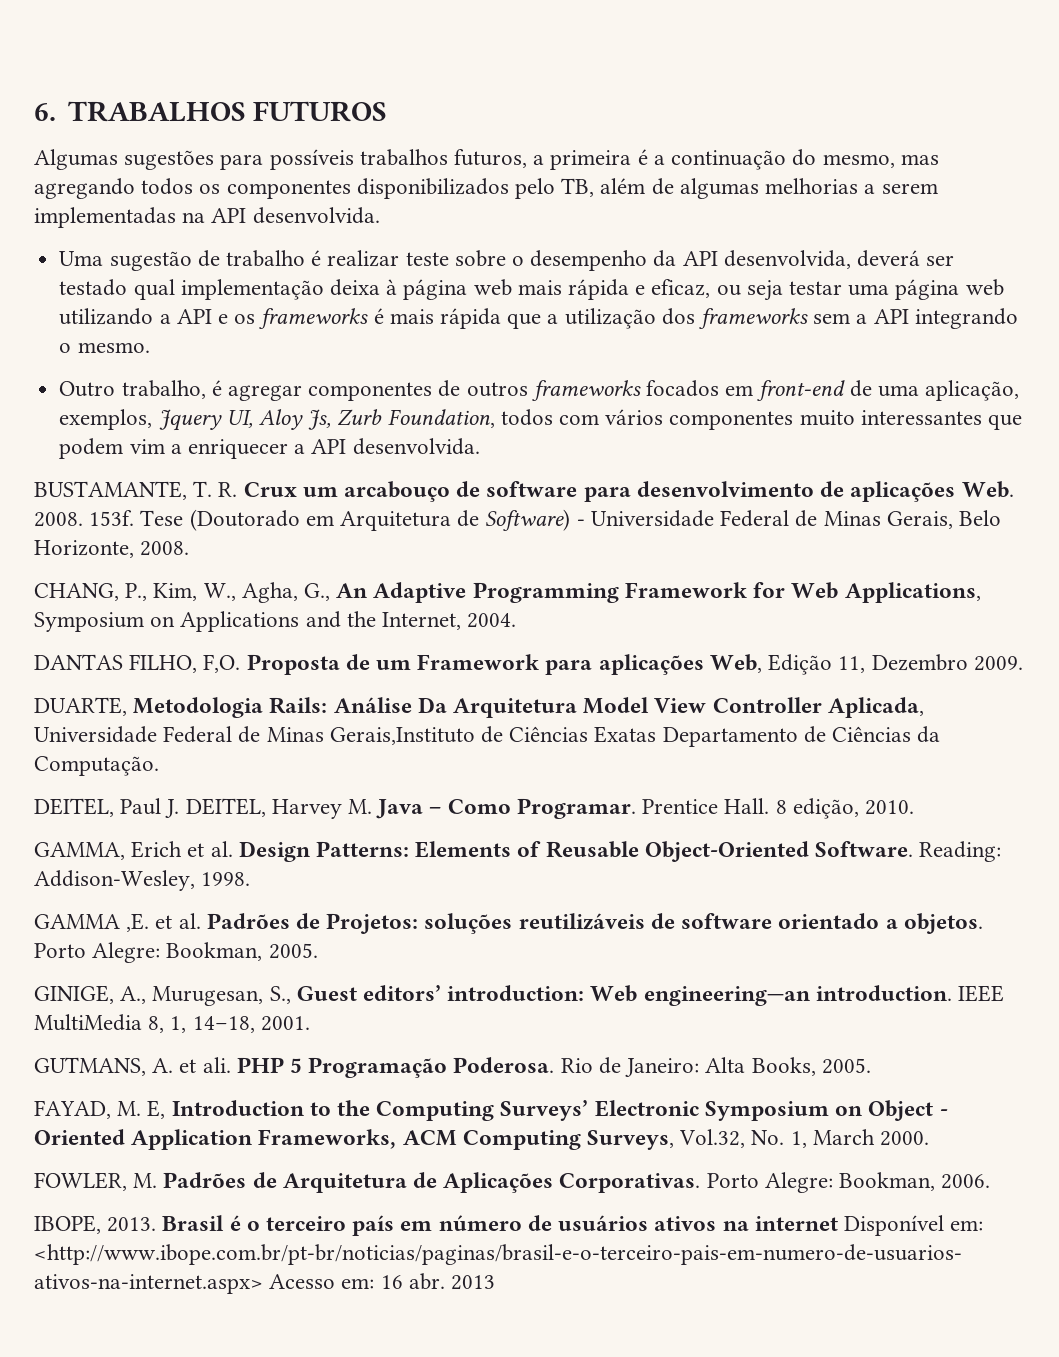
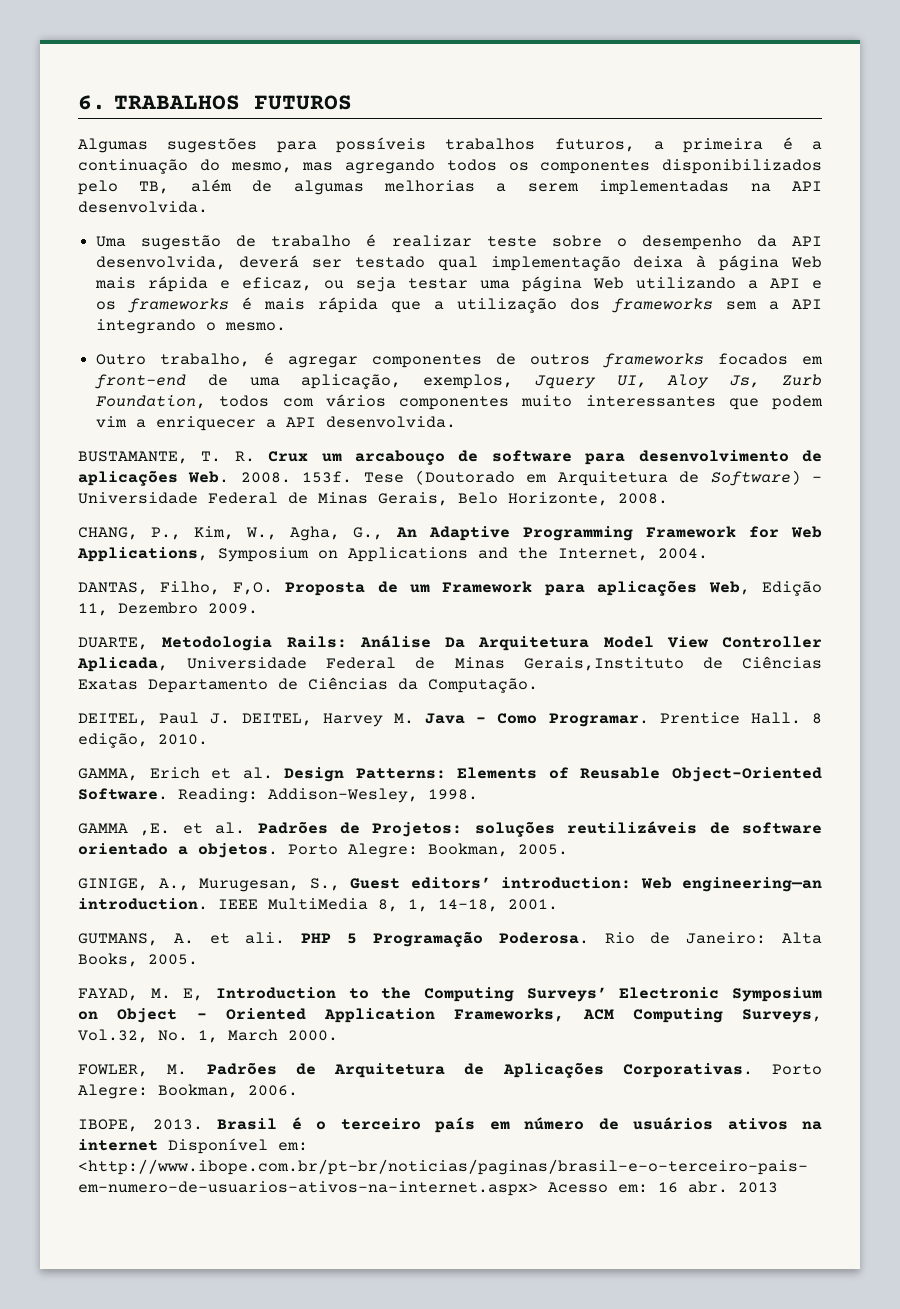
[473,279,512,296] web -> [791,256,823,268] Web
[965,279,1004,296] web -> [593,277,625,289] Web
[34,654,198,673] DANTAS FILHO, -> [78,581,221,595] DANTAS, Filho,

